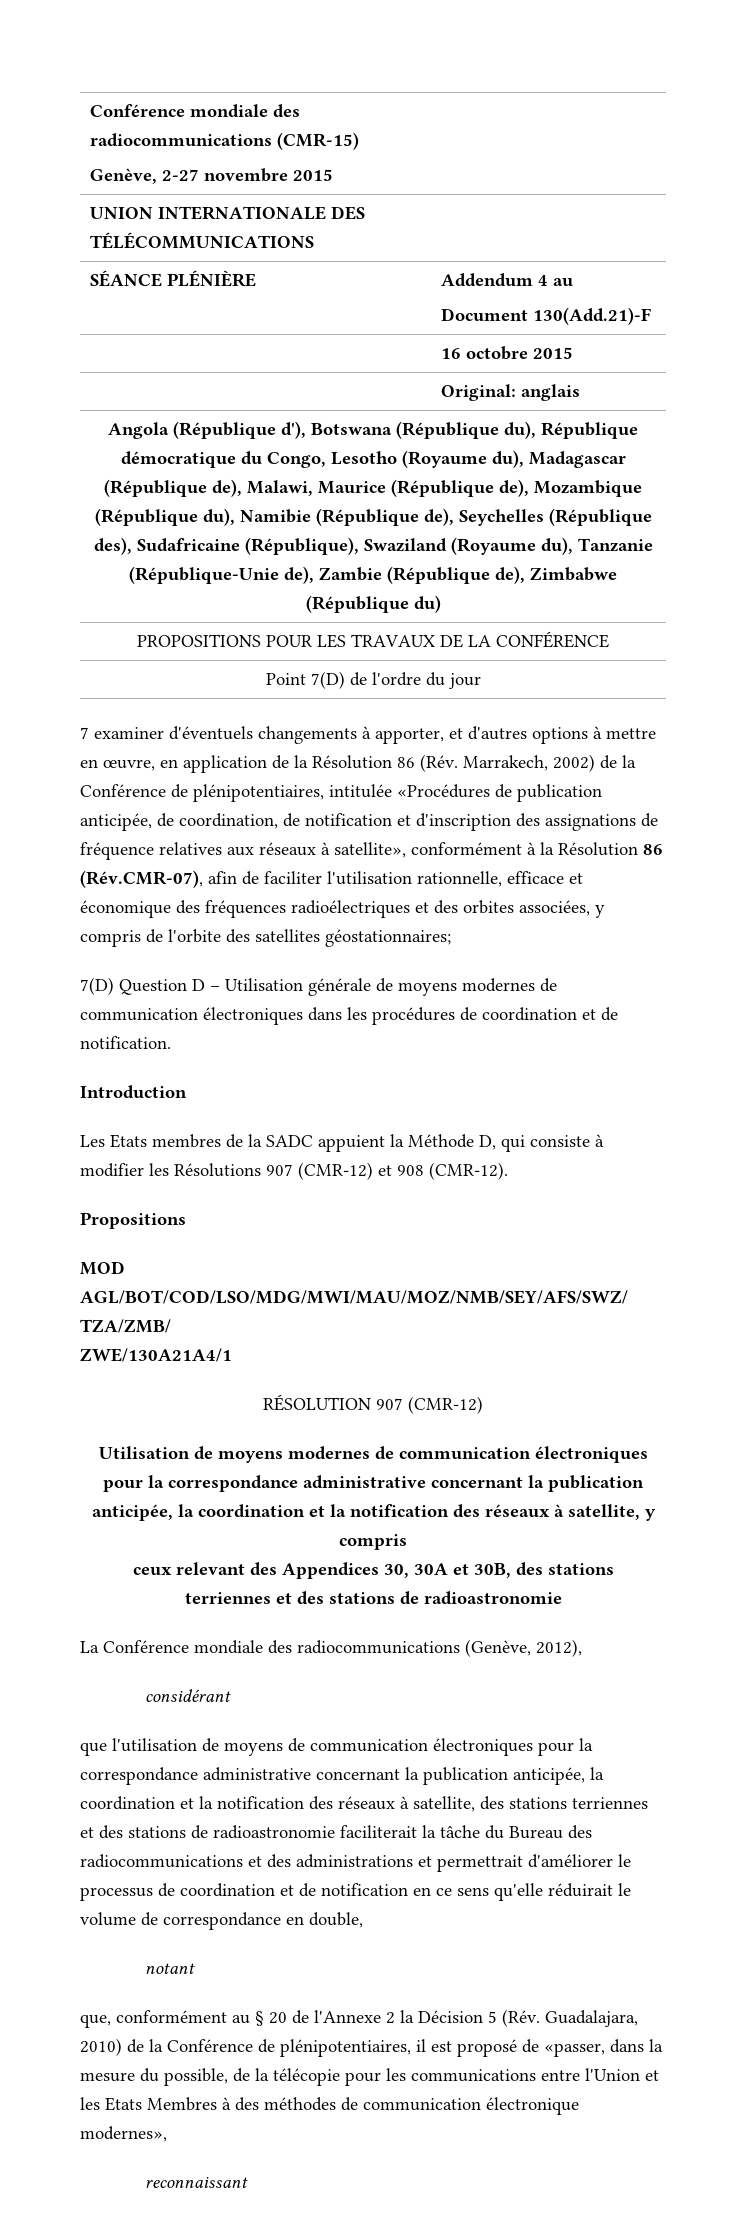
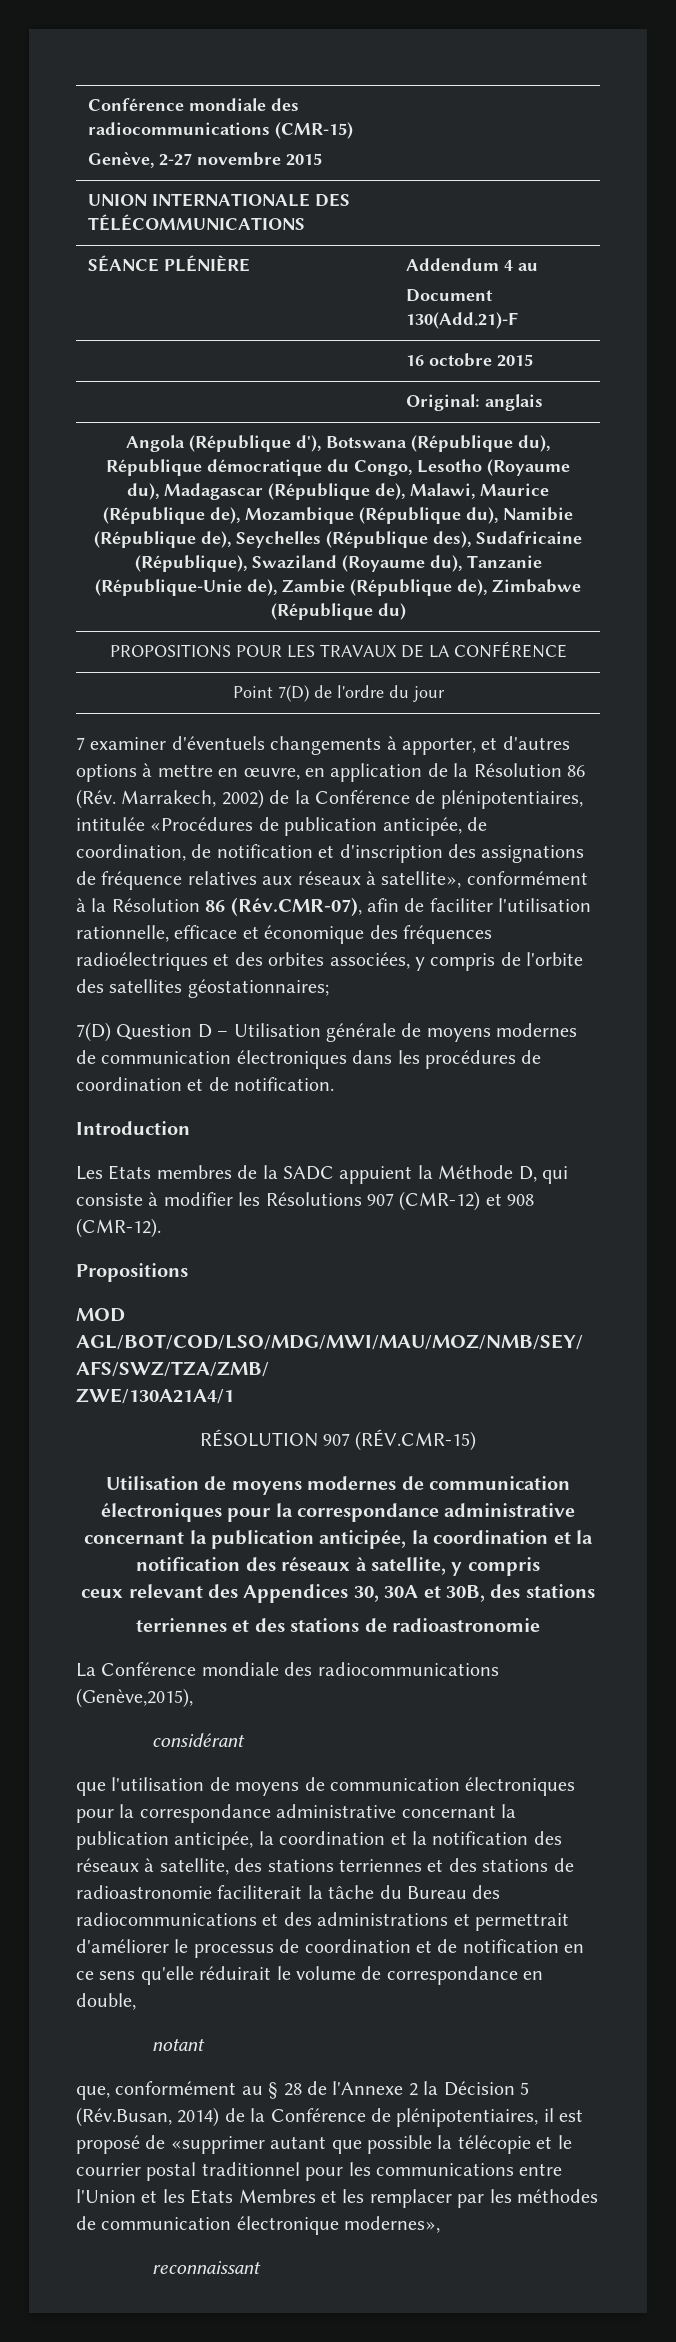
[408,1396,483,1414] (CMR-12) -> [355,1429,477,1451] (RÉV.CMR-15)
[465,1639,582,1657] (Genève, 2012), -> [76,1688,193,1708] (Genève,2015),
[269,2012,287,2024] 20 -> [283,2083,302,2096] 28
[502,2009,638,2027] [80,2038,122,2056] (Rév. Guadalajara, 2010) -> [76,2107,220,2127] (Rév.Busan, 2014)
[544,2039,663,2057] [80,2068,340,2086] «passer, dans la mesure du possible, de la télécopie -> [170,2135,572,2154] [76,2162,300,2181] «supprimer autant que possible la télécopie et le courrier postal traditionnel
[222,2097,259,2111] à des -> [321,2189,512,2208] et les remplacer par les

